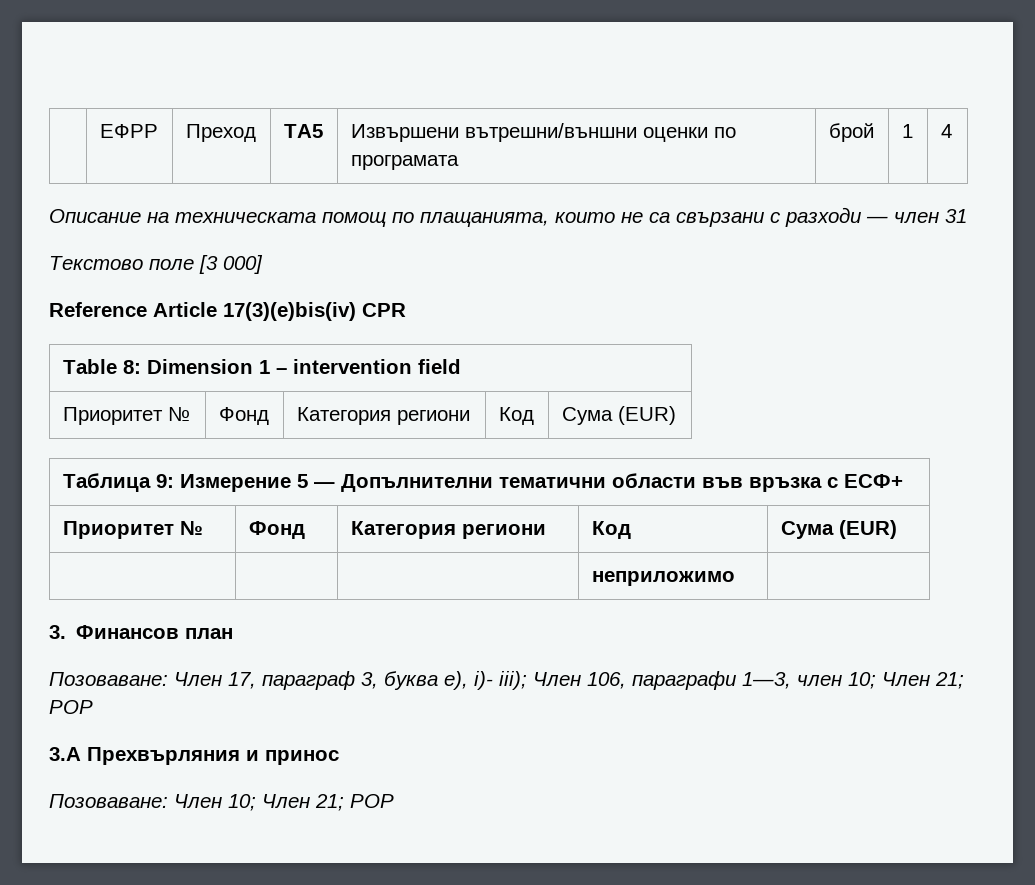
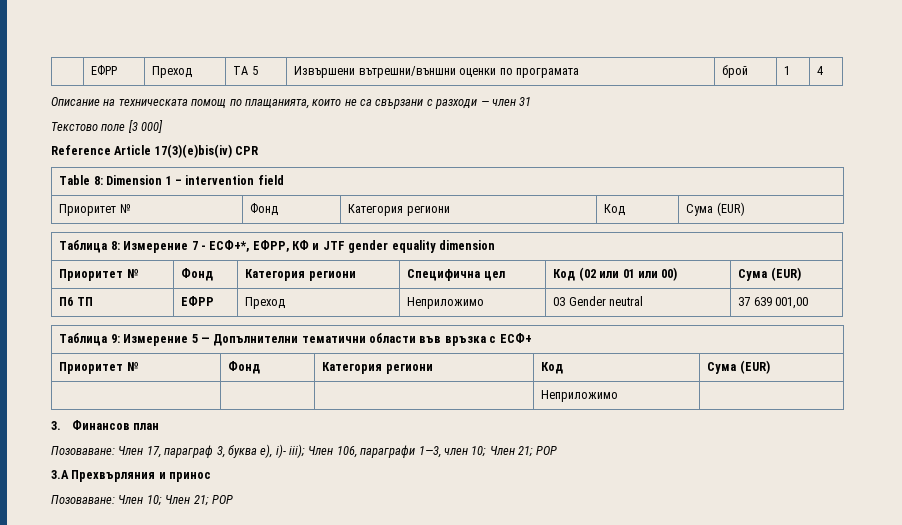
[99,124,158,138] [185,124,256,142] [283,124,323,138] | ЕФРР | Преход | ТА5 -> [91,65,118,75] [152,66,193,78] [233,66,258,75] | ЕФРР | Преход | ТА 5
(676, 415) none -> [59,240,495,253] [59,269,138,281] [181,268,214,281] [245,269,356,281] [407,269,505,281] [553,267,678,281] [738,267,801,281] [59,297,93,306] [181,296,215,306] [245,297,286,309] [407,297,485,309] [553,296,644,306] [738,297,809,309] // Таблица 8: Измерение 7 - ЕСФ+*, ЕФРР, КФ и JTF gender equality dimension // Приоритет № | Фонд | Категория региони | Специфична цел | Код (02 или 01 или 00) | Сума (EUR) // П6 ТП | ЕФРР | Преход | Неприложимо | 03 Gender neutral | 37 639 001,00
[591,571,735,586] неприложимо -> [541,390,619,402] Неприложимо

